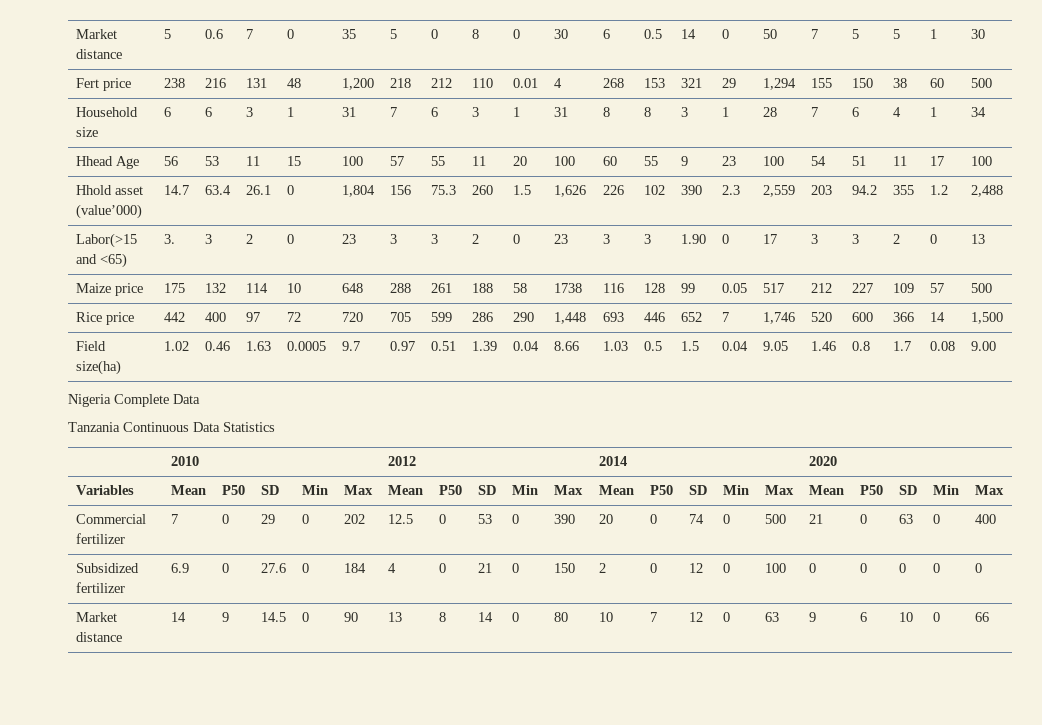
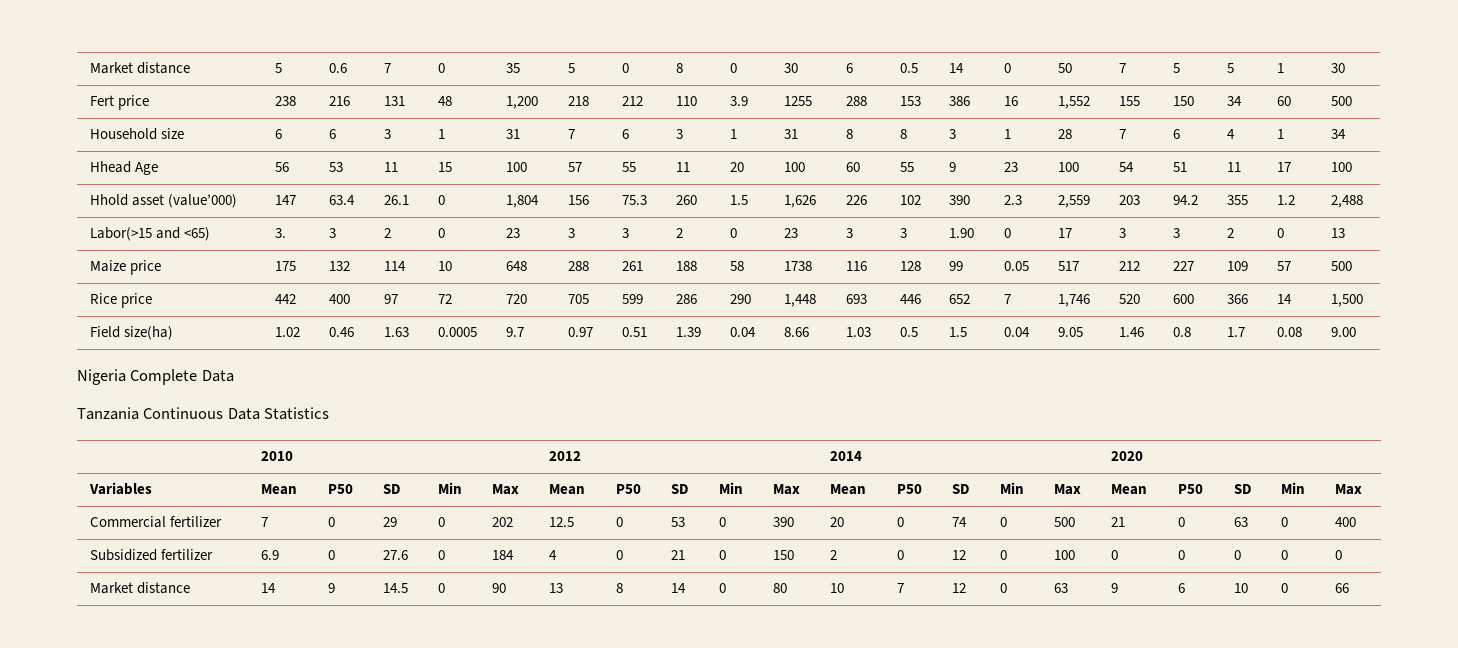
[512,78,538,88] [553,78,562,88] [602,78,624,88] [643,78,665,88] [680,78,702,88] [721,78,736,88] [762,78,796,90] 0.01 | 4 | 268 | 153 | 321 | 29 | 1,294 -> [729,96,748,106] [783,96,812,106] [845,96,867,106] [899,96,921,106] [948,96,970,106] [1003,96,1018,106] [1057,96,1090,109] 3.9 | 1255 | 288 | 153 | 386 | 16 | 1,552
[892,78,907,88] 38 -> [1226,96,1242,106] 34
[163,185,189,195] 14.7 -> [274,195,296,205] 147

